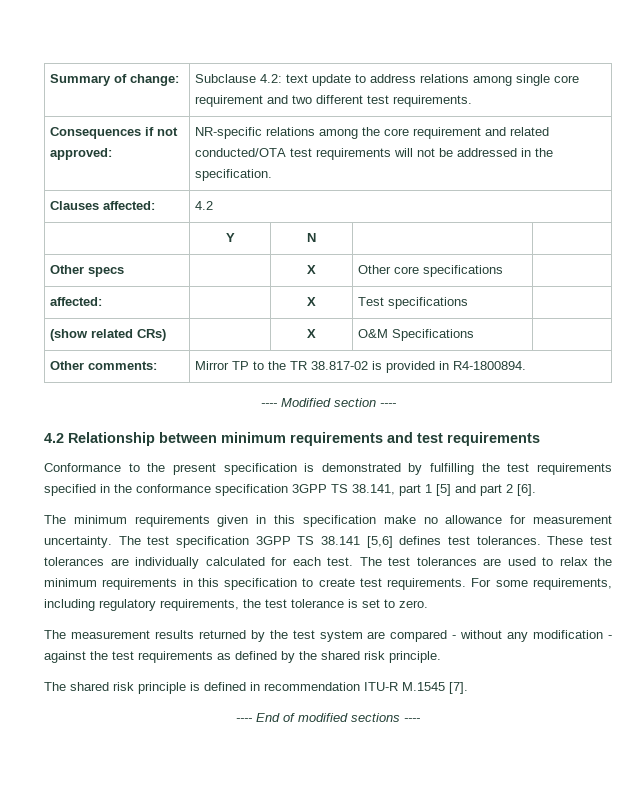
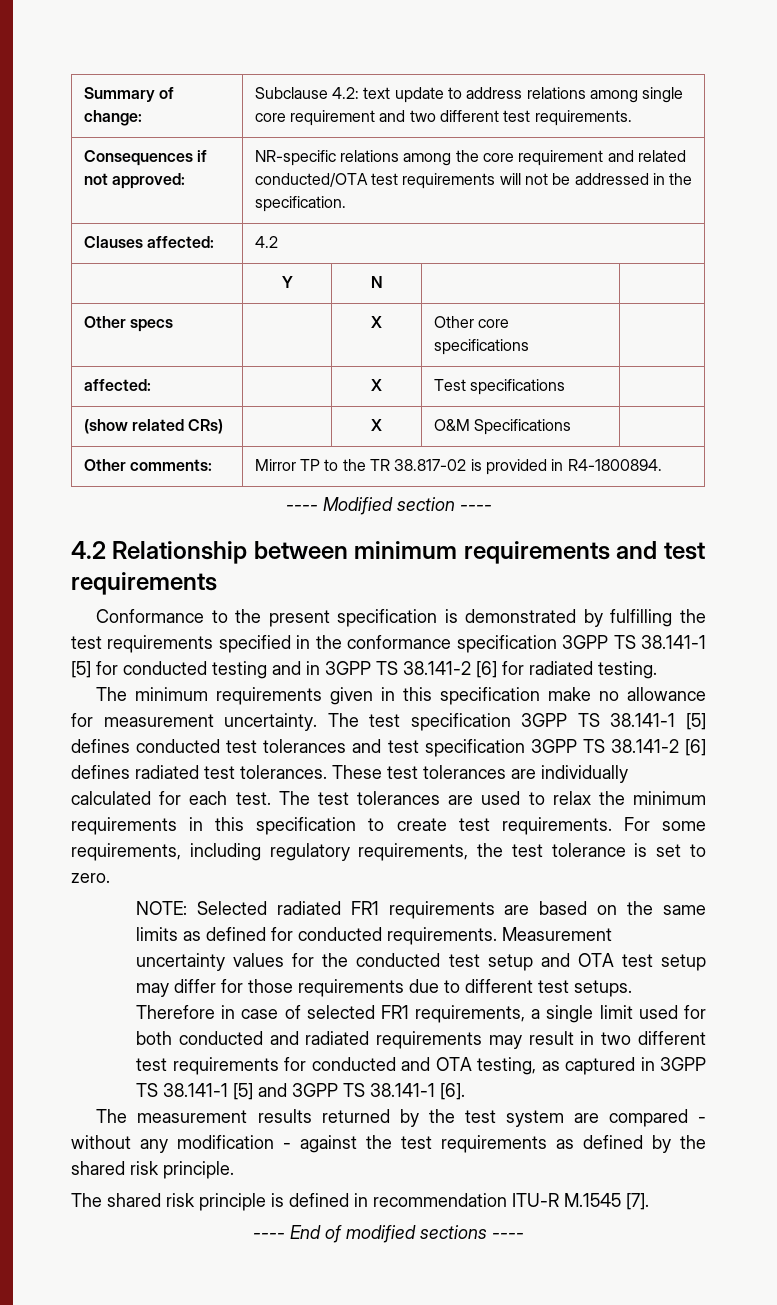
[352,484,536,496] 38.141, part 1 [5] and part 2 [6]. -> [641,635,707,649] [71,661,657,679] 38.141-1 [5] for conducted testing and in 3GPP TS 38.141-2 [6] for radiated testing.
[321,536,442,548] 38.141 [5,6] defines -> [610,713,706,730] [71,739,707,757] [71,765,199,779] 38.141-1 [5] defines conducted test tolerances and test specification 3GPP TS 38.141-2 [6] defines radiated
(428, 604) none -> [136,901,706,919] [136,927,613,945] [136,953,706,971] [136,979,633,997] [136,1005,706,1023] [136,1031,707,1049] [136,1057,706,1075] [136,1083,466,1100] // NOTE: Selected radiated FR1 requirements are based on the same limits as defined for conducted requirements. Measurement uncertainty values for the conducted test setup and OTA test setup may differ for those requirements due to different test setups. Therefore in case of selected FR1 requirements, a single limit used for both conducted and radiated requirements may result in two different test requirements for conducted and OTA testing, as captured in 3GPP TS 38.141-1 [5] and 3GPP TS 38.141-1 [6].

